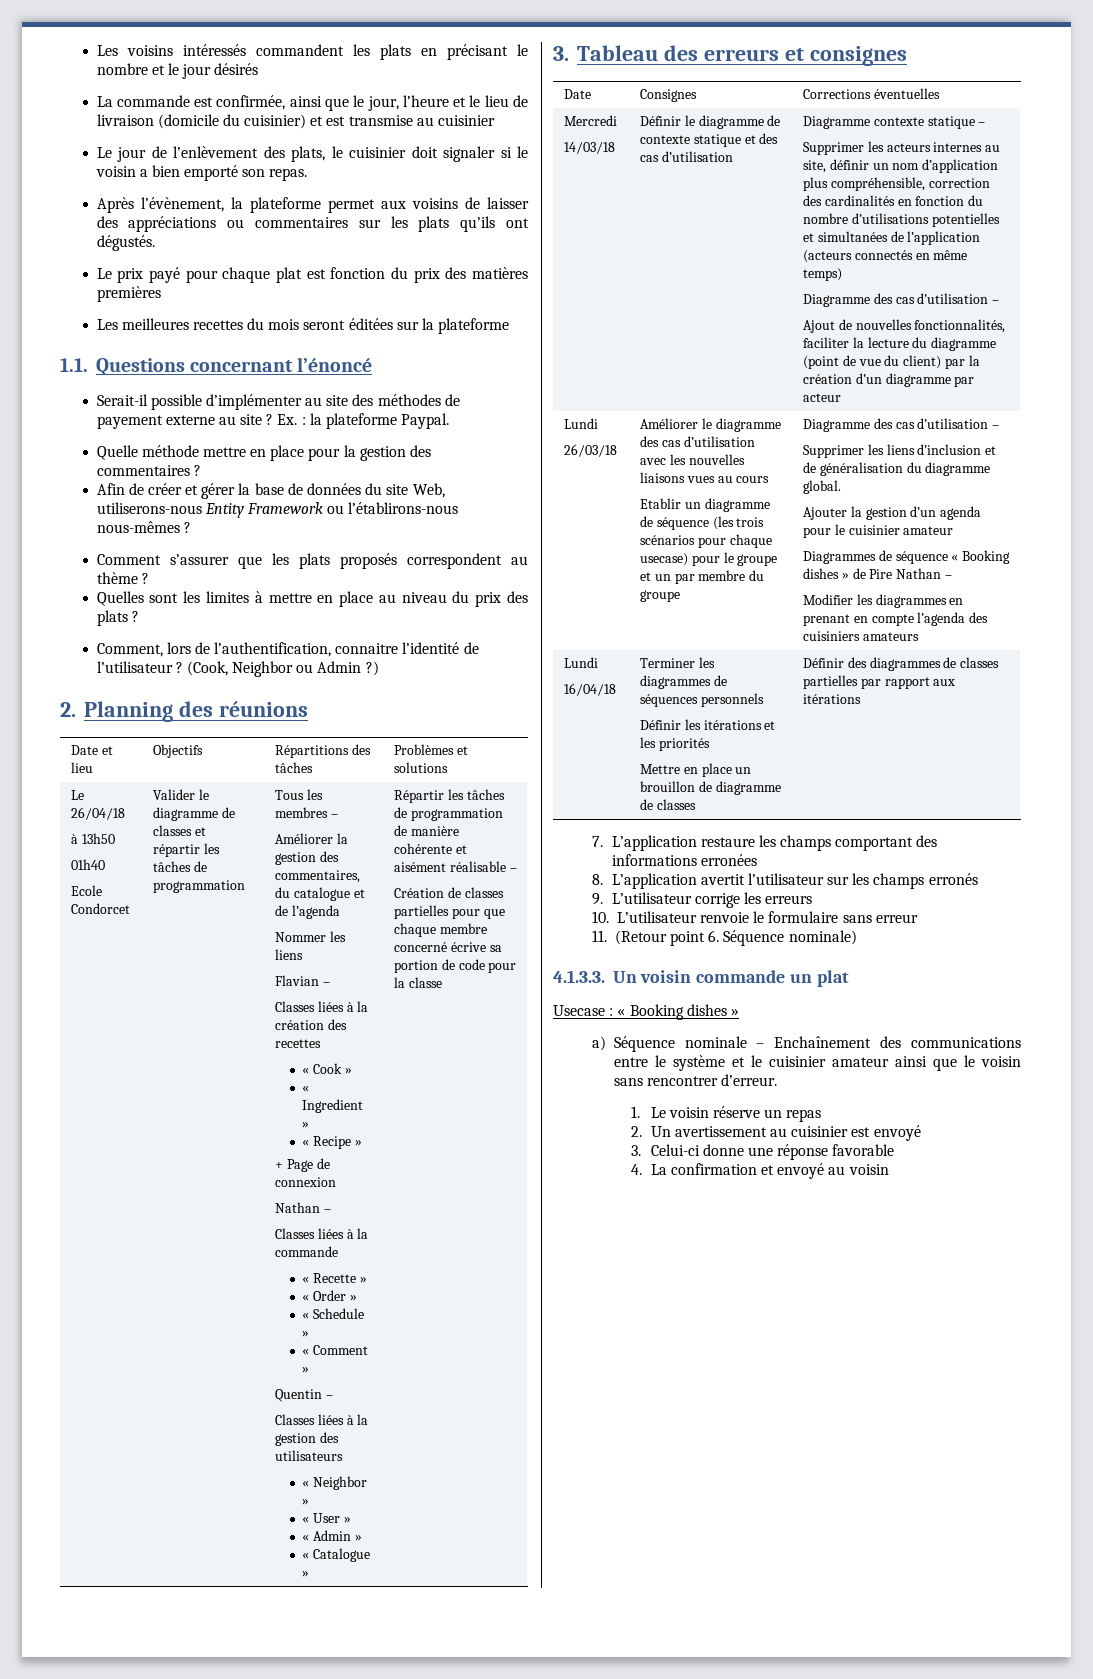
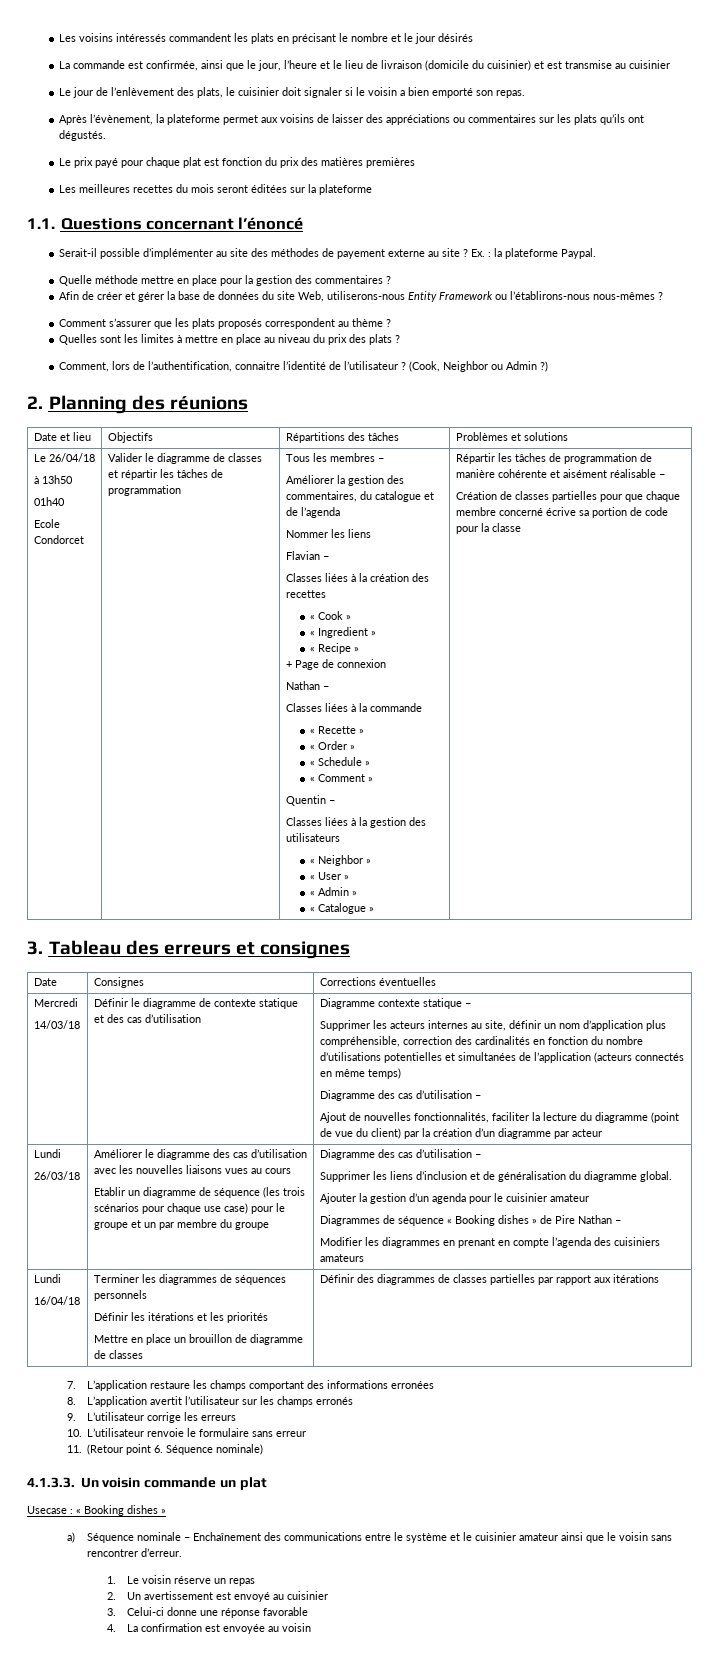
[640,553,689,566] usecase) -> [203,1203,248,1214] use case)
[769,1125,921,1141] au cuisinier est envoyé -> [215,1591,328,1602] est envoyé au cuisinier
[760,1163,825,1179] et envoyé -> [204,1624,265,1634] est envoyée

